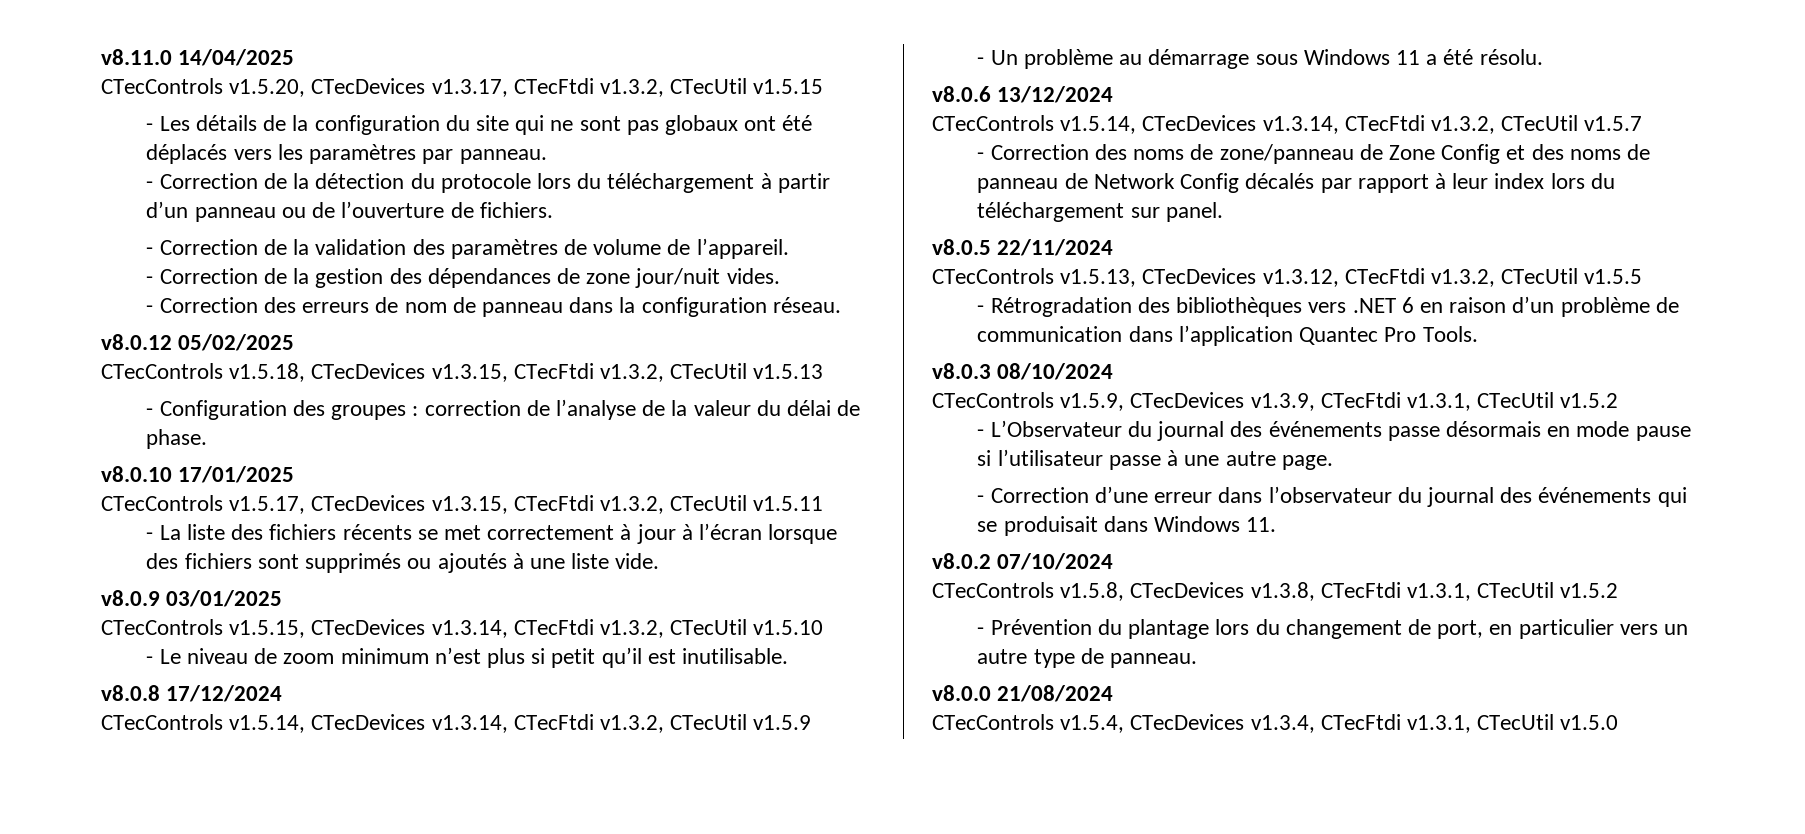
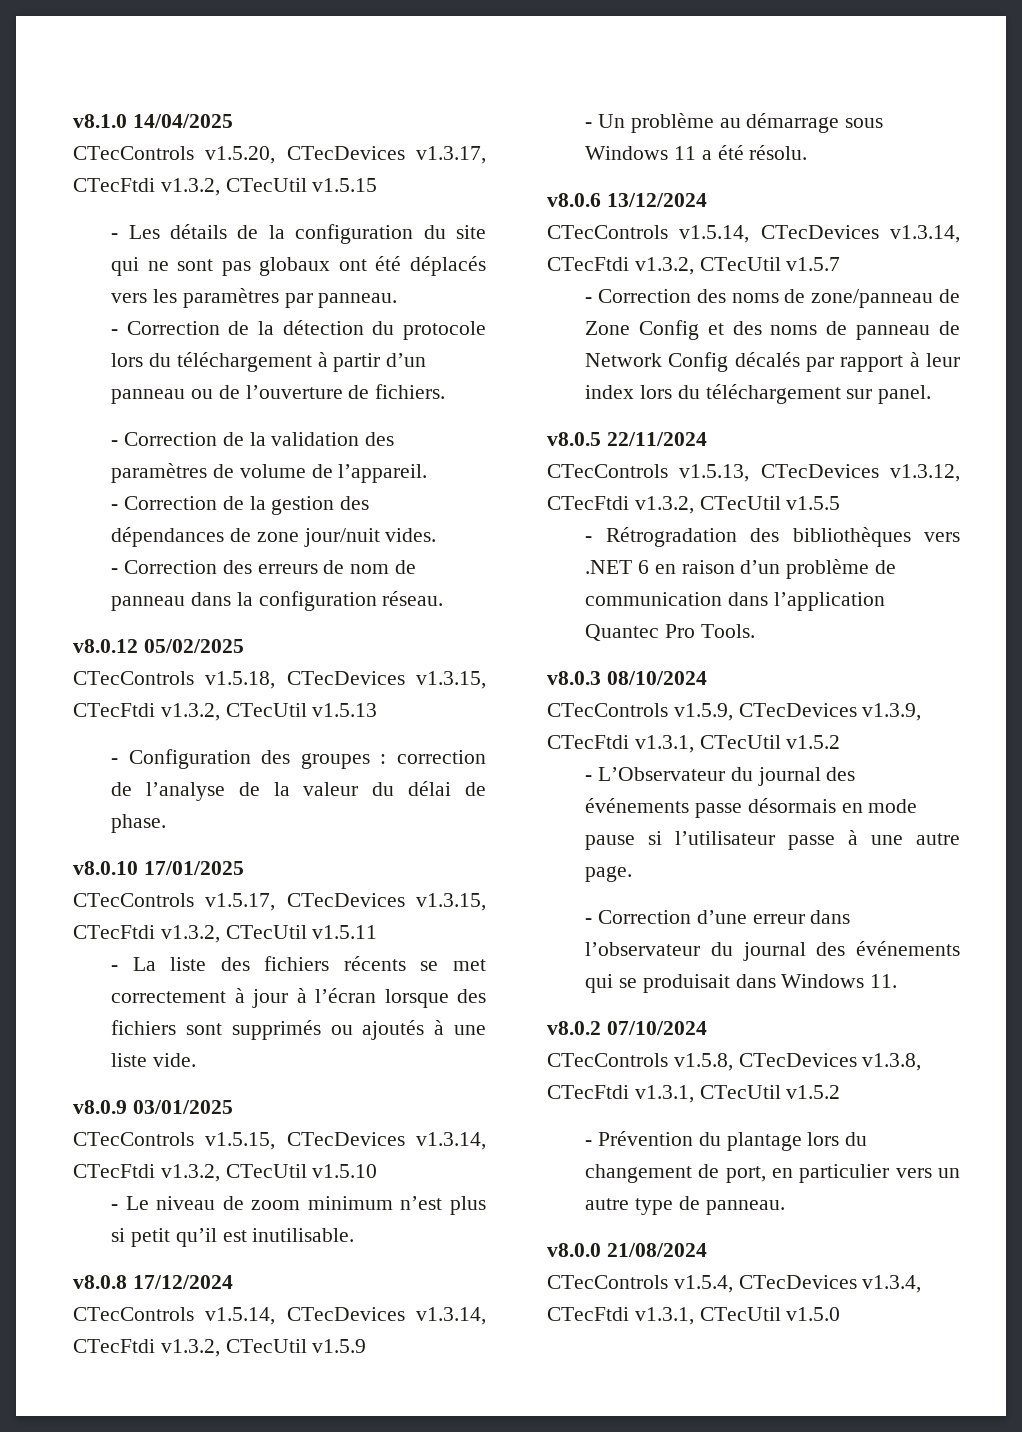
[101,49,172,65] v8.11.0 -> [73,114,127,128] v8.1.0

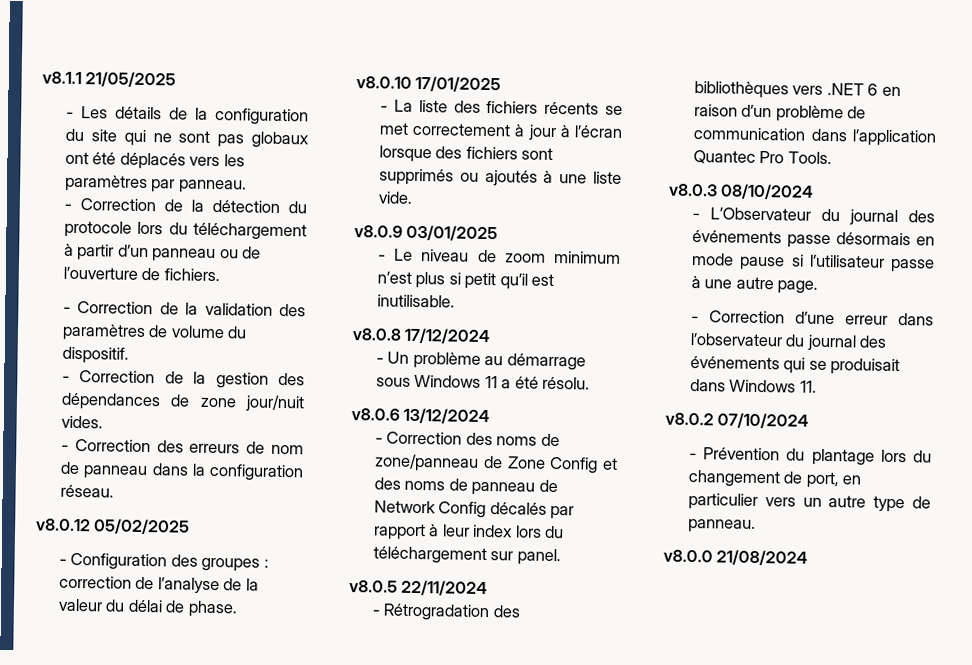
[73,114,233,128] [73,146,486,164] [73,178,378,196] v8.1.0 14/04/2025 // CTecControls v1.5.20, CTecDevices v1.3.17, CTecFtdi v1.3.2, CTecUtil v1.5.15 -> [42,71,177,88] v8.1.1 21/05/2025
[311,464,428,483] de l’appareil. -> [227,326,248,339] [62,346,130,364] du dispositif.
[73,671,486,689] [73,703,378,721] // CTecControls v1.5.18, CTecDevices v1.3.15, CTecFtdi v1.3.2, CTecUtil v1.5.13 -> (191, 526) none
[73,893,486,911] [73,925,378,943] // CTecControls v1.5.17, CTecDevices v1.3.15, CTecFtdi v1.3.2, CTecUtil v1.5.11 -> (502, 84) none
[73,1132,486,1150] [73,1164,378,1182] // CTecControls v1.5.15, CTecDevices v1.3.14, CTecFtdi v1.3.2, CTecUtil v1.5.10 -> (499, 233) none
[73,1307,486,1325] [73,1339,367,1357] // CTecControls v1.5.14, CTecDevices v1.3.14, CTecFtdi v1.3.2, CTecUtil v1.5.9 -> (492, 336) none
[547,225,960,243] [547,257,841,275] // CTecControls v1.5.14, CTecDevices v1.3.14, CTecFtdi v1.3.2, CTecUtil v1.5.7 -> (491, 416) none
[547,464,960,482] [547,496,841,514] // CTecControls v1.5.13, CTecDevices v1.3.12, CTecFtdi v1.3.2, CTecUtil v1.5.5 -> (489, 588) none
[547,703,922,721] [547,735,841,753] // CTecControls v1.5.9, CTecDevices v1.3.9, CTecFtdi v1.3.1, CTecUtil v1.5.2 -> (815, 191) none
[547,1053,922,1071] [547,1085,841,1103] // CTecControls v1.5.8, CTecDevices v1.3.8, CTecFtdi v1.3.1, CTecUtil v1.5.2 -> (810, 420) none
[547,1275,922,1293] [547,1307,841,1325] // CTecControls v1.5.4, CTecDevices v1.3.4, CTecFtdi v1.3.1, CTecUtil v1.5.0 -> (809, 557) none

